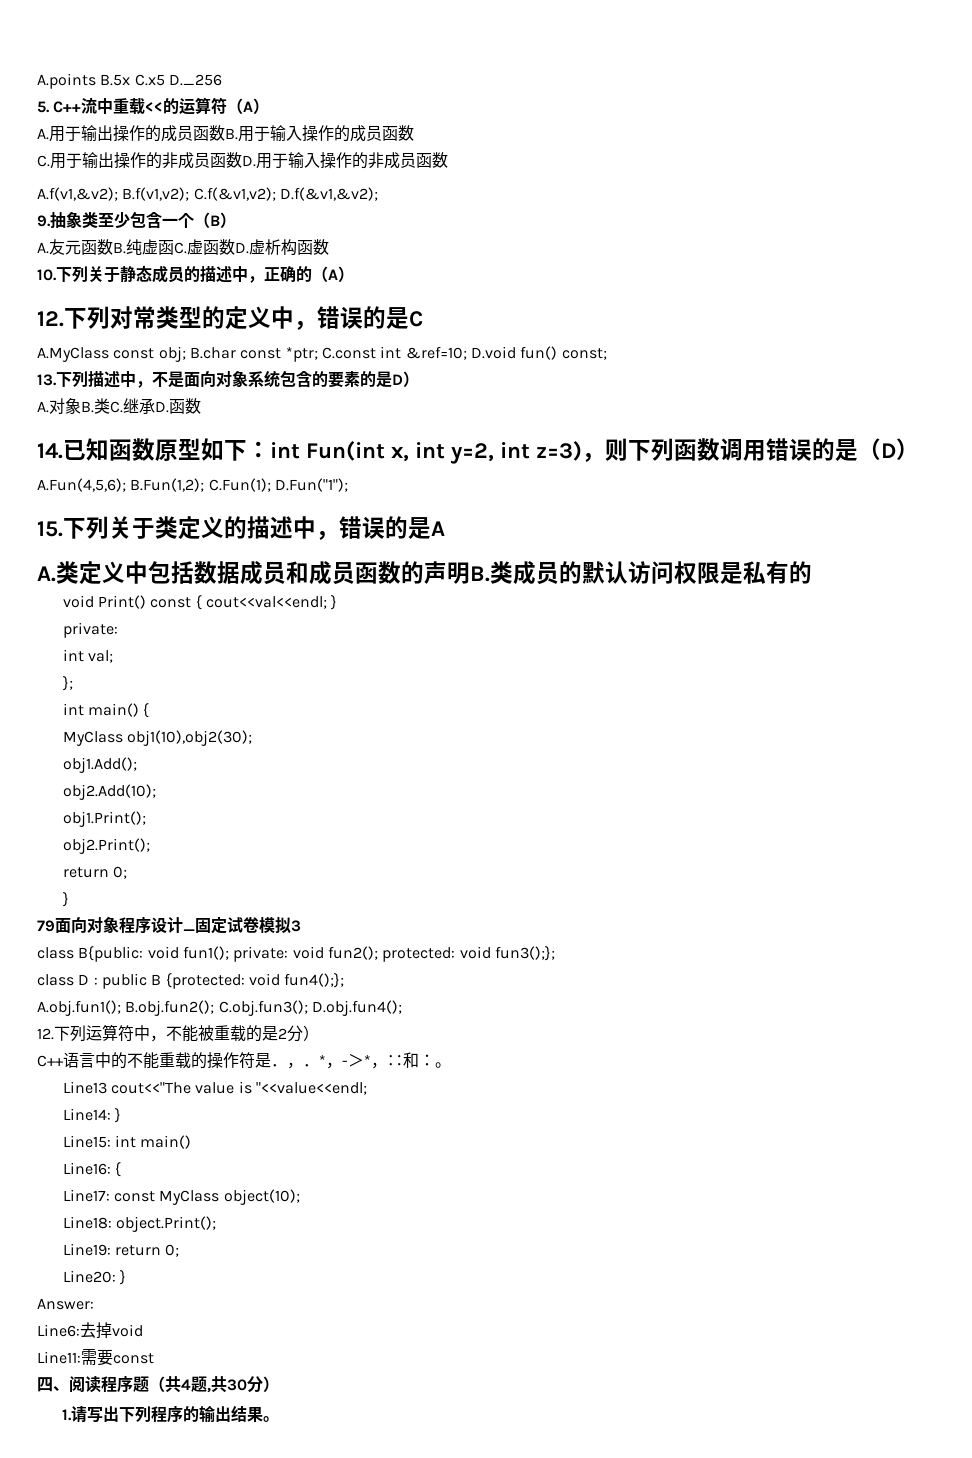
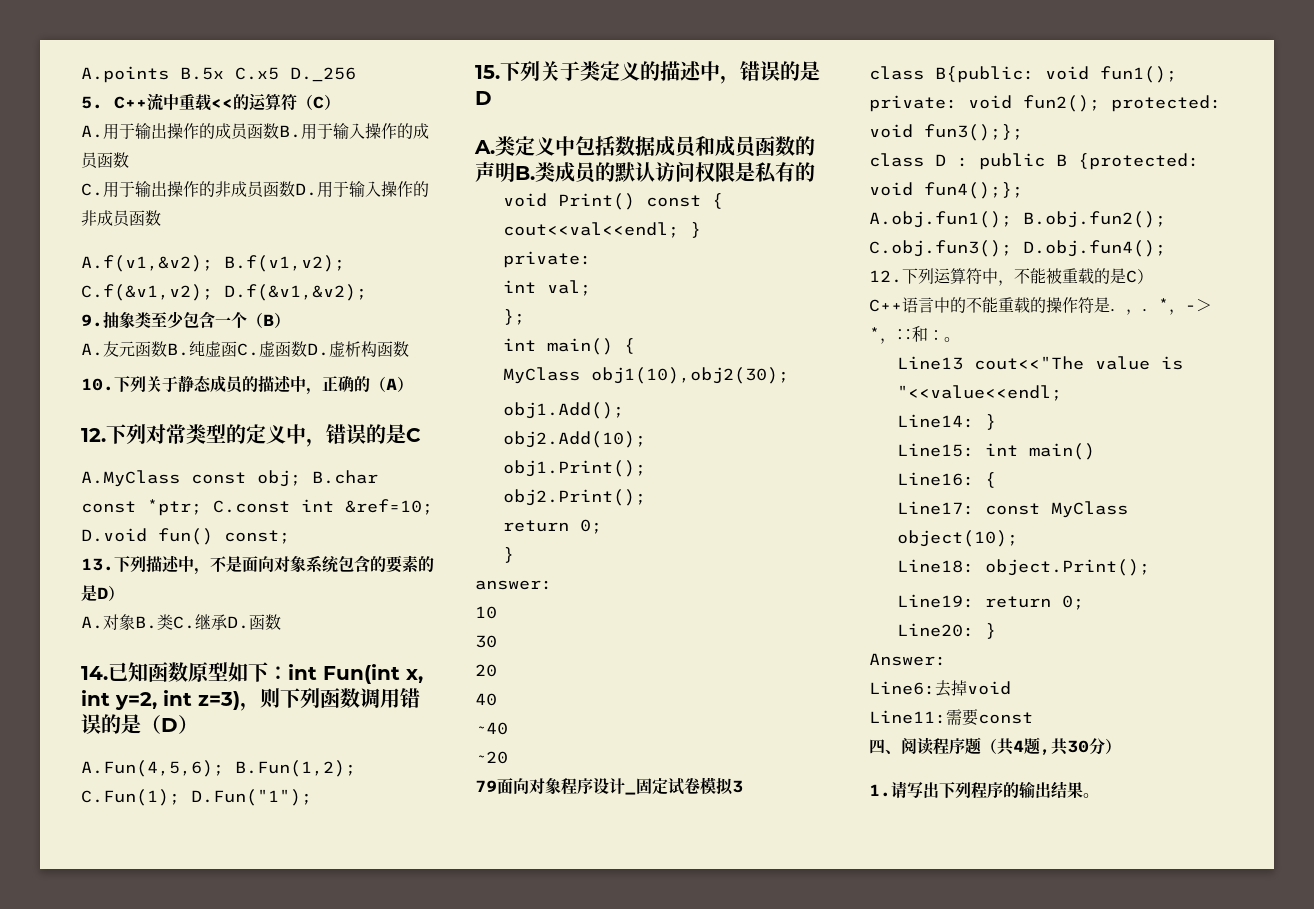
[243,101,254,112] A -> [313,96,324,109] C
[431,521,445,536] A -> [475,91,492,105] D
(69, 899) none -> [475,580,552,590] [475,606,497,619] [475,635,497,648] [475,664,497,677] [475,693,497,706] [475,722,508,735] [475,751,508,764] // answer: // 10 // 30 // 20 // 40 // ~40 // ~20
[278,1025,303,1042] 2分 -> [1126,270,1137,283] C

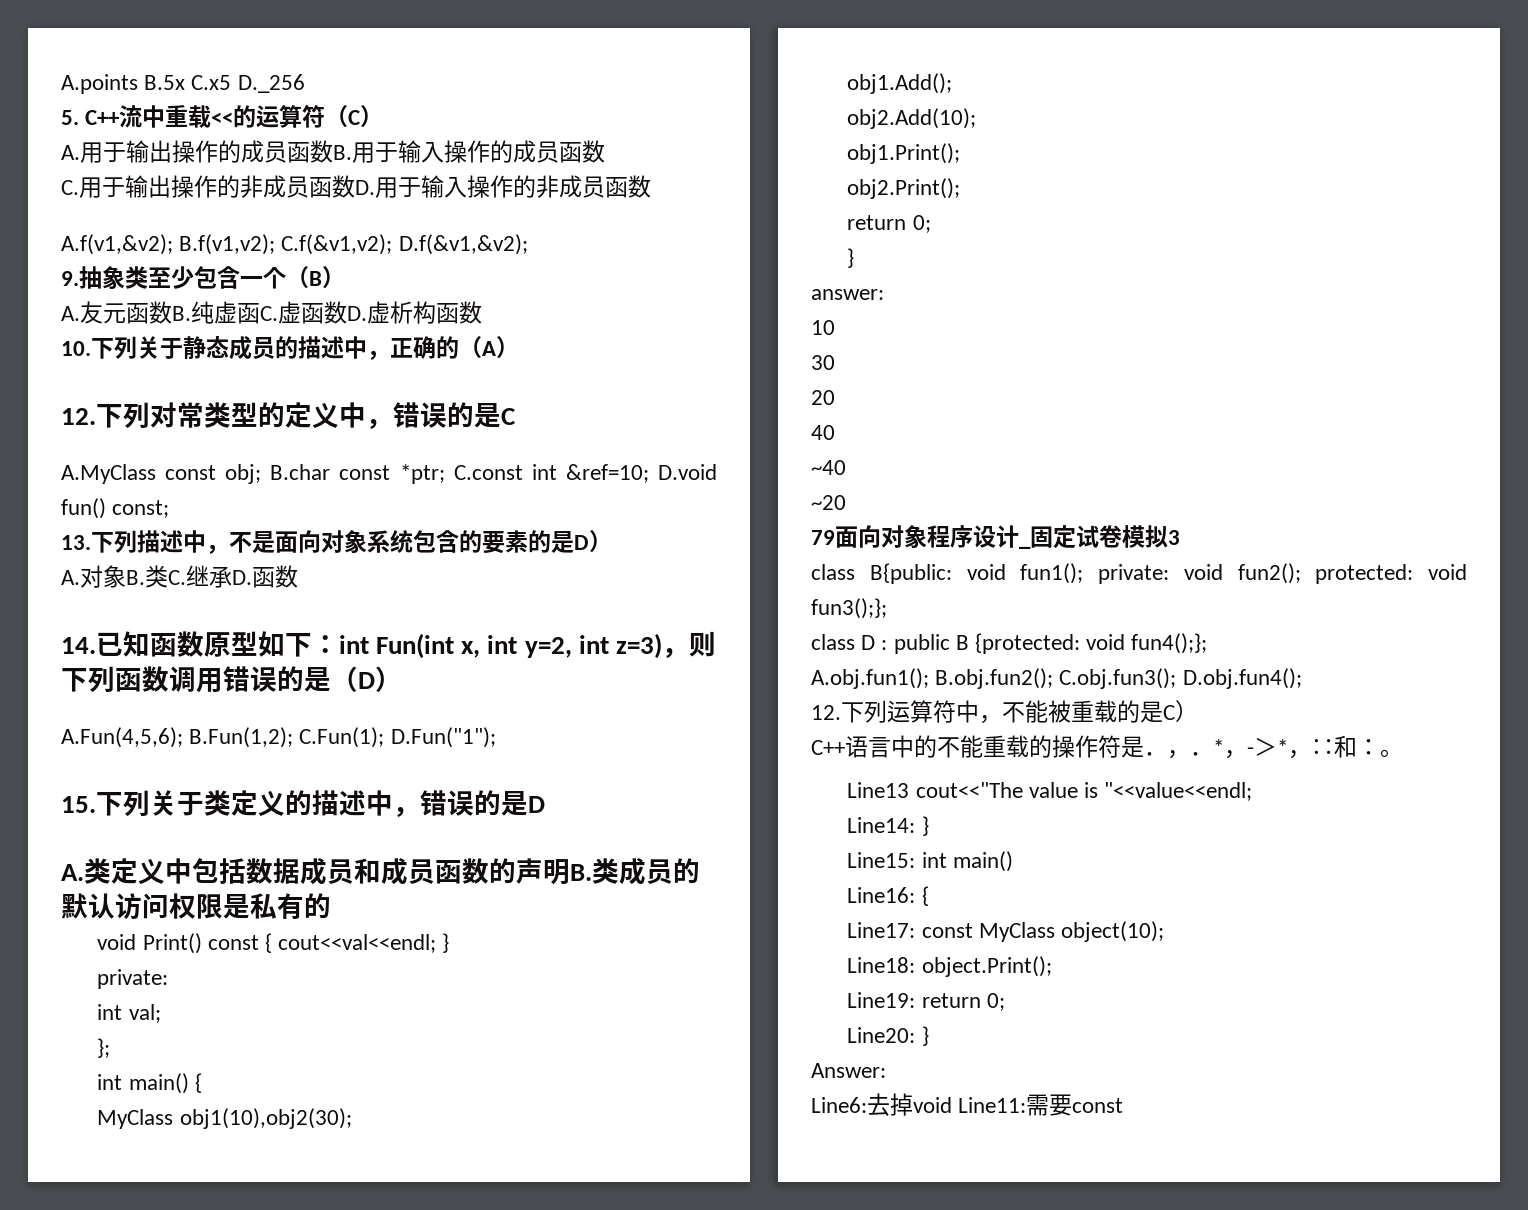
(1011, 688) // -> (952, 1105) none
[869,737,1121,755] [869,781,1099,799] // 四、阅读程序题（共4题,共30分） // 1.请写出下列程序的输出结果。 -> (1124, 1105) none

